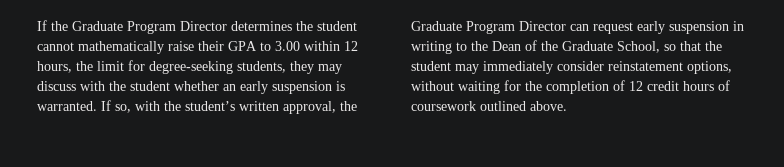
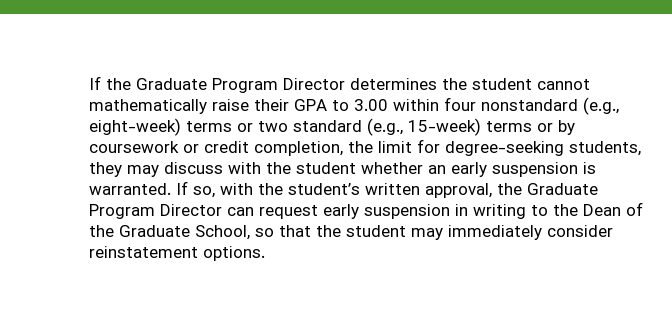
[344,41,358,51] [37,61,72,73] 12 hours, -> [444,97,619,115] [89,118,575,136] [89,141,343,156] four nonstandard (e.g., eight-week) terms or two standard (e.g., 15-week) terms or by coursework or credit completion,
[687,61,732,74] [411,80,730,94] [411,101,567,111] options, without waiting for the completion of 12 credit hours of coursework outlined above. -> [203,246,265,261] options.

